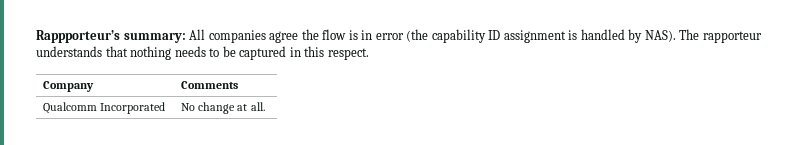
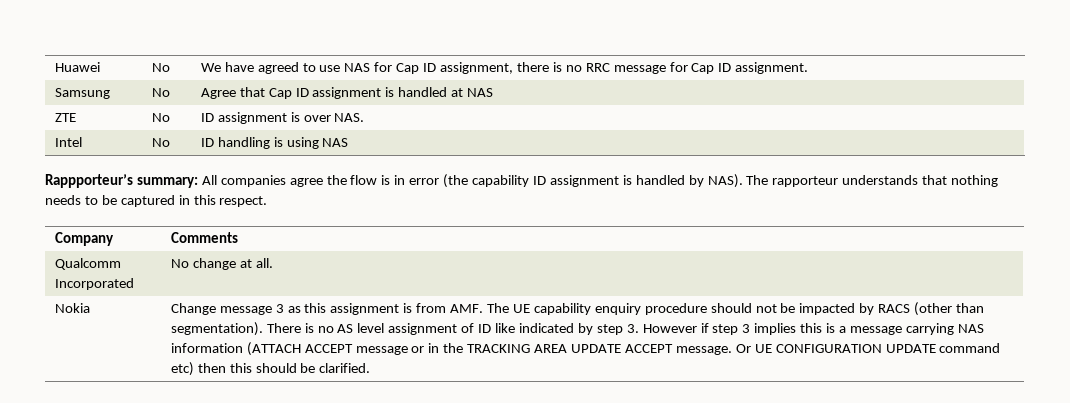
(36, 36) none -> [54,62,100,72] [151,63,170,72] [200,62,809,74] [54,88,110,99] [151,88,170,97] [200,87,494,99] [54,113,76,122] [151,113,170,122] [200,112,365,124] [54,137,82,147] [151,138,170,147] [200,137,349,149] Huawei | No | We have agreed to use NAS for Cap ID assignment, there is no RRC message for Cap ID assignment. // Samsung | No | Agree that Cap ID assignment is handled at NAS // ZTE | No | ID assignment is over NAS. // Intel | No | ID handling is using NAS //
(265, 106) none -> [54,303,90,313] [170,302,985,316] [170,322,984,336] [170,342,1001,356] [170,362,371,376] // Nokia | Change message 3 as this assignment is from AMF. The UE capability enquiry procedure should not be impacted by RACS (other than segmentation). There is no AS level assignment of ID like indicated by step 3. However if step 3 implies this is a message carrying NAS information (ATTACH ACCEPT message or in the TRACKING AREA UPDATE ACCEPT message. Or UE CONFIGURATION UPDATE command etc) then this should be clarified.

